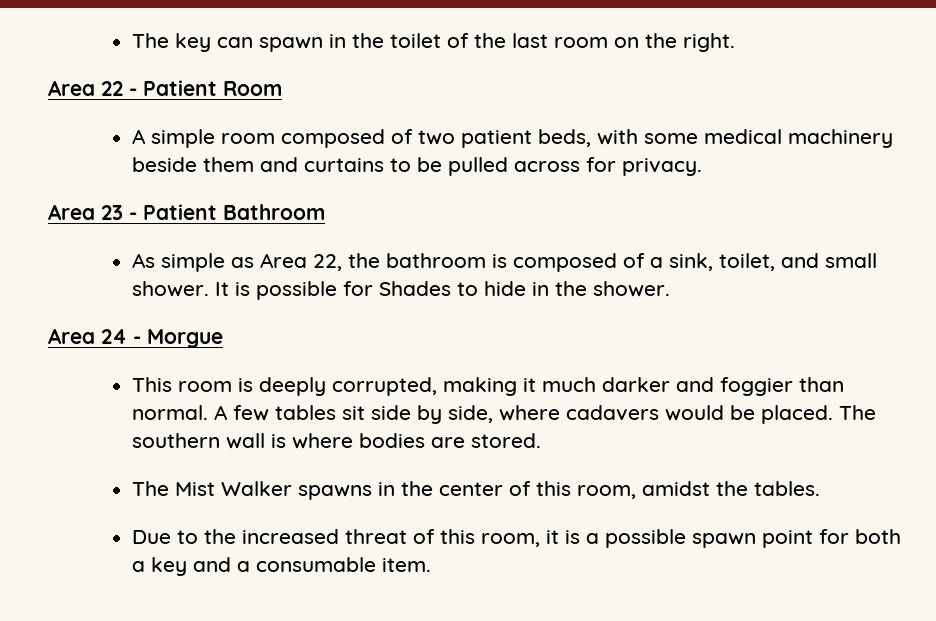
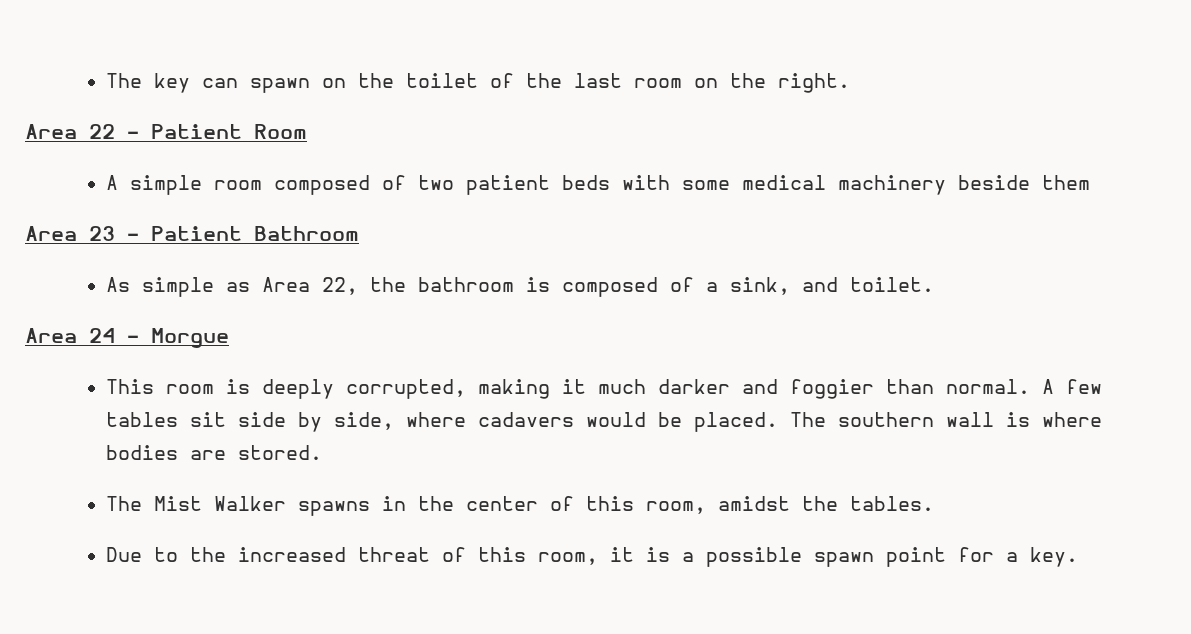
[328,34,346,48] in -> [321,78,346,88] on
[537,129,591,147] beds, -> [561,175,610,190] beds
[259,157,702,176] and curtains to be pulled across for privacy. -> (1090, 182) none
[718,253,877,271] [131,281,670,300] toilet, and small shower. It is possible for Shades to hide in the shower. -> [801,277,934,292] and toilet.
[854,529,901,544] [131,557,431,576] both a key and a consumable item. -> [1005,547,1078,567] a key.

